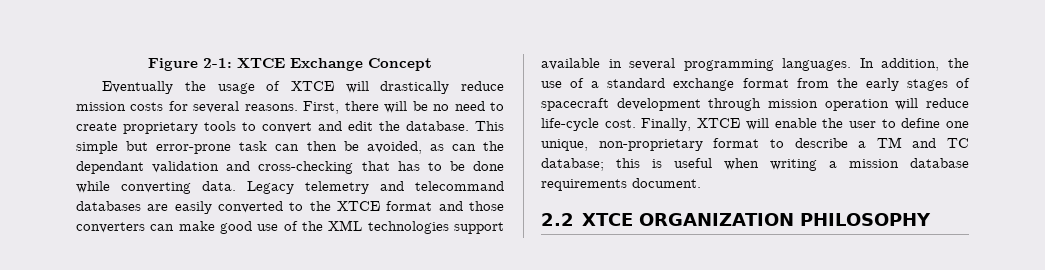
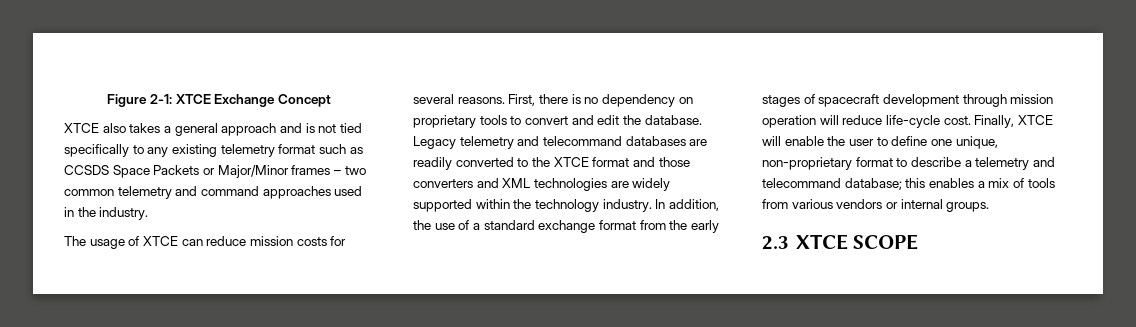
[102,81,206,94] Eventually the -> [64,123,362,136] [64,144,363,157] [64,165,366,178] [64,186,363,199] [64,207,149,220] [64,236,86,246] XTCE also takes a general approach and is not tied specifically to any existing telemetry format such as CCSDS Space Packets or Major/Minor frames – two common telemetry and command approaches used in the industry. // The
[345,81,450,94] will drastically -> [181,239,203,246] can
[384,101,504,113] [76,122,117,131] will be no need to create -> [571,94,693,107] is no dependency on
[475,121,504,131] [76,141,505,154] [76,161,504,174] [76,181,236,194] This simple but error-prone task can then be avoided, as can the dependant validation and cross-checking that has to be done while converting data. -> (702, 120) none
[174,201,212,214] easily -> [413,157,452,170] readily
[150,220,504,234] [541,58,852,71] can make good use of the XML technologies support available in several programming languages. -> [476,178,671,191] [413,199,652,212] and XML technologies are widely supported within the technology industry.
[876,137,969,148] [541,158,969,171] [541,178,701,191] [541,213,932,226] TM and TC database; this is useful when writing a mission database requirements document. // 2.2 XTCE ORGANIZATION PHILOSOPHY -> [975,157,1055,170] [762,178,1055,190] [762,199,990,212] [762,234,919,250] telemetry and telecommand database; this enables a mix of tools from various vendors or internal groups. // 2.3 XTCE SCOPE

